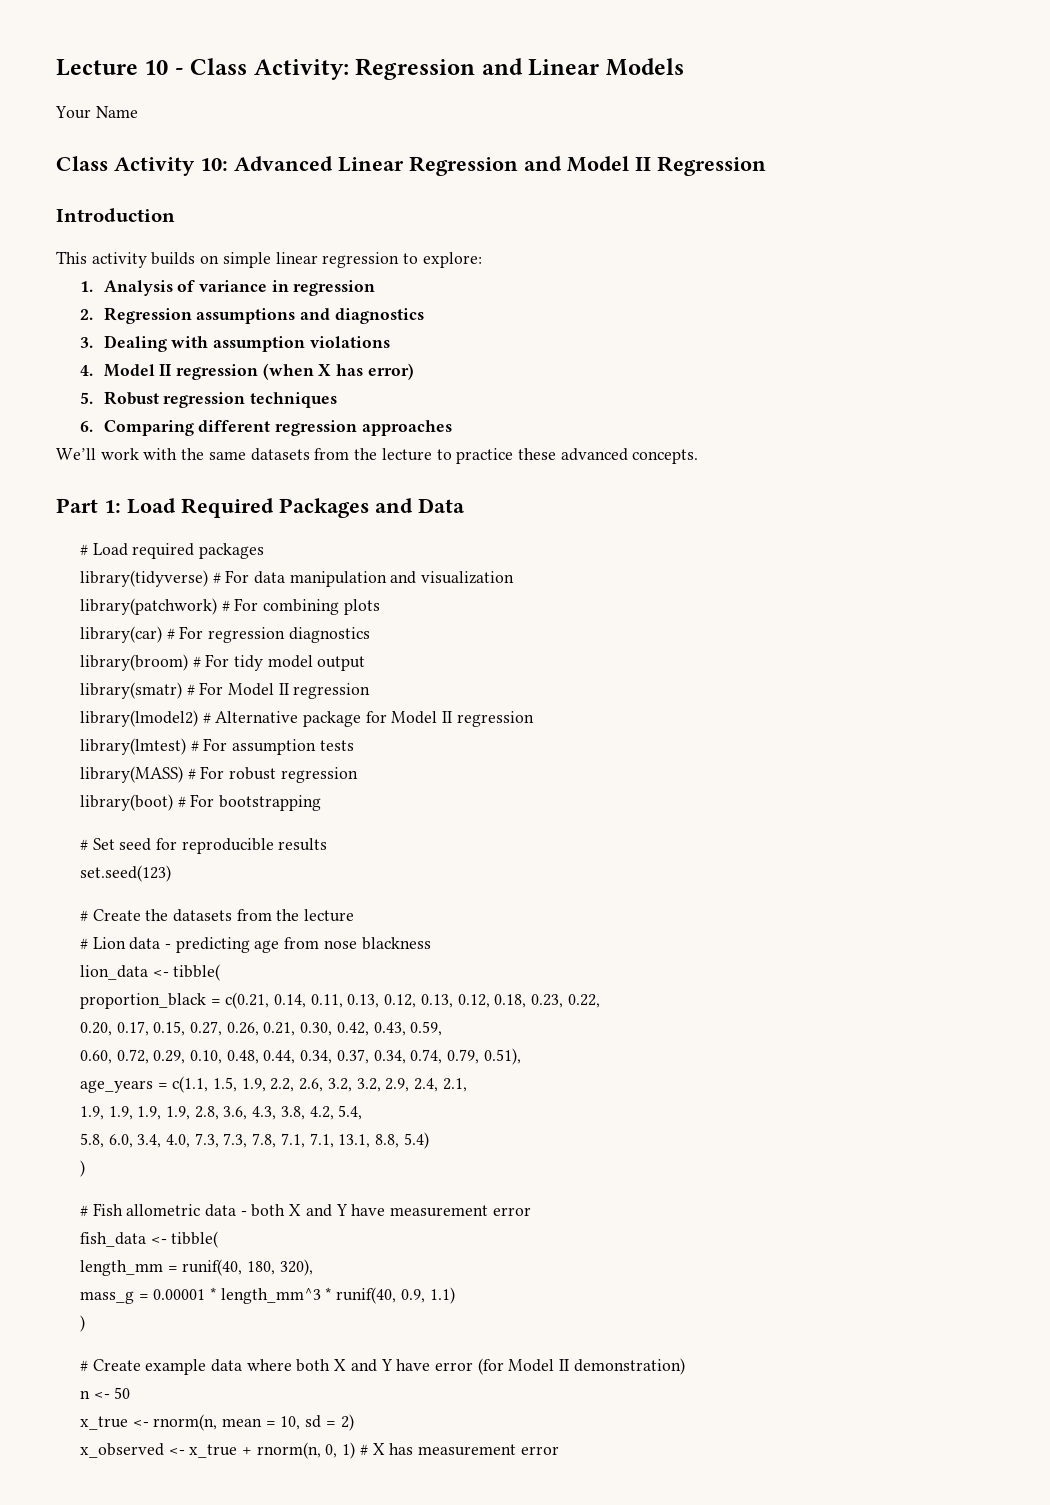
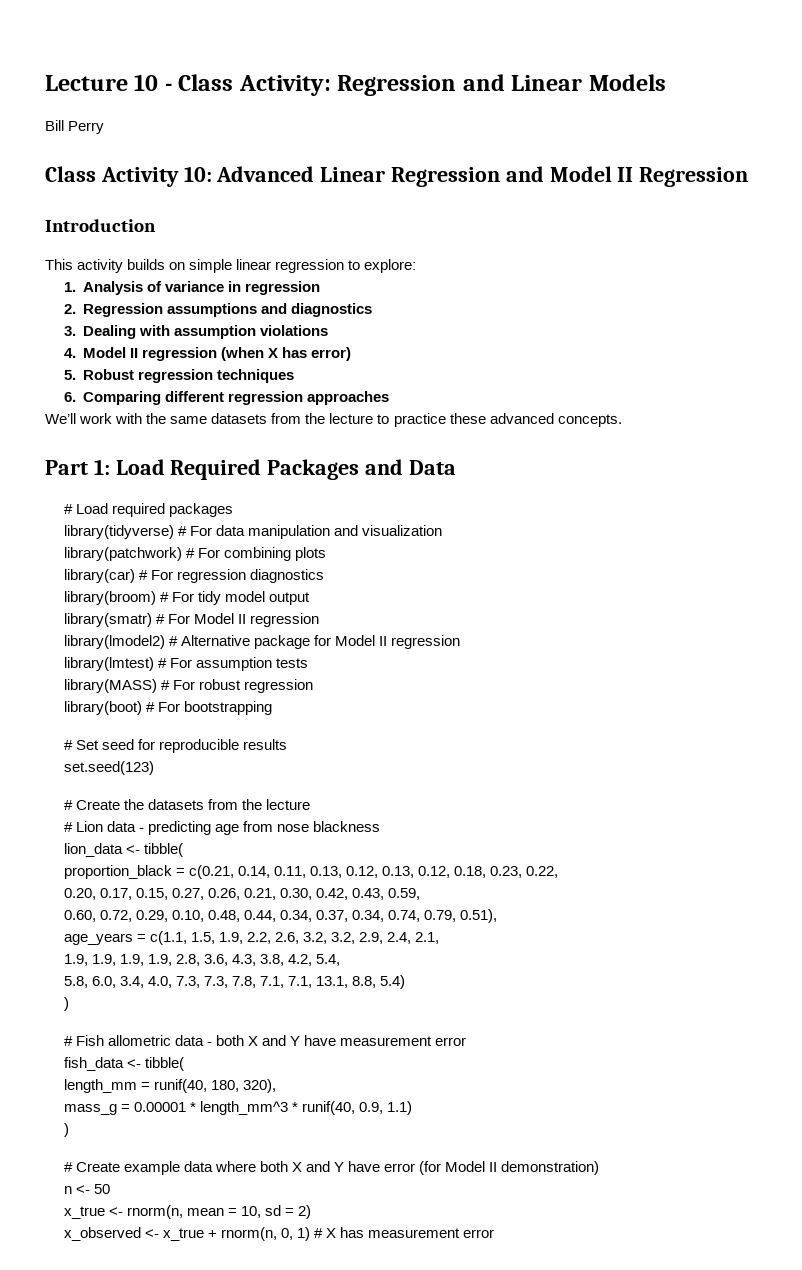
[55,106,138,119] Your Name -> [45,120,105,134] Bill Perry

